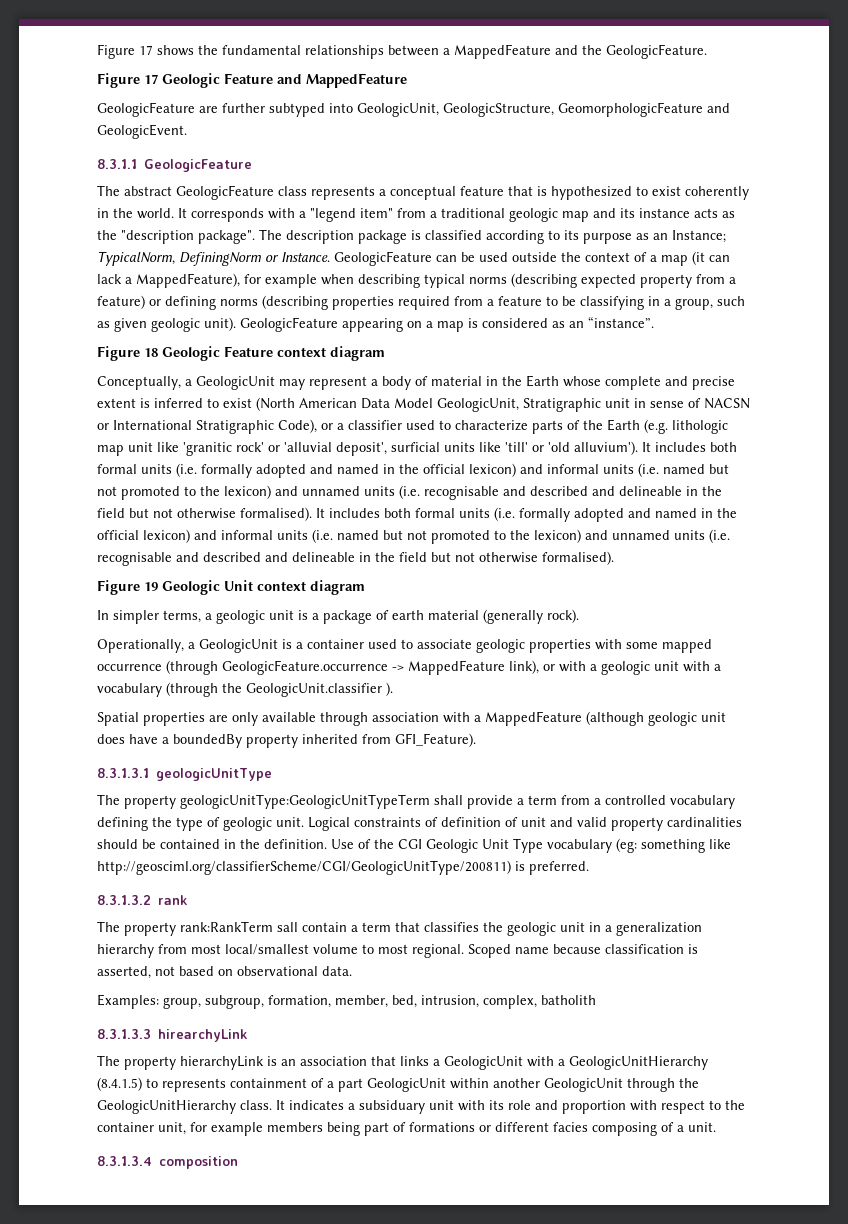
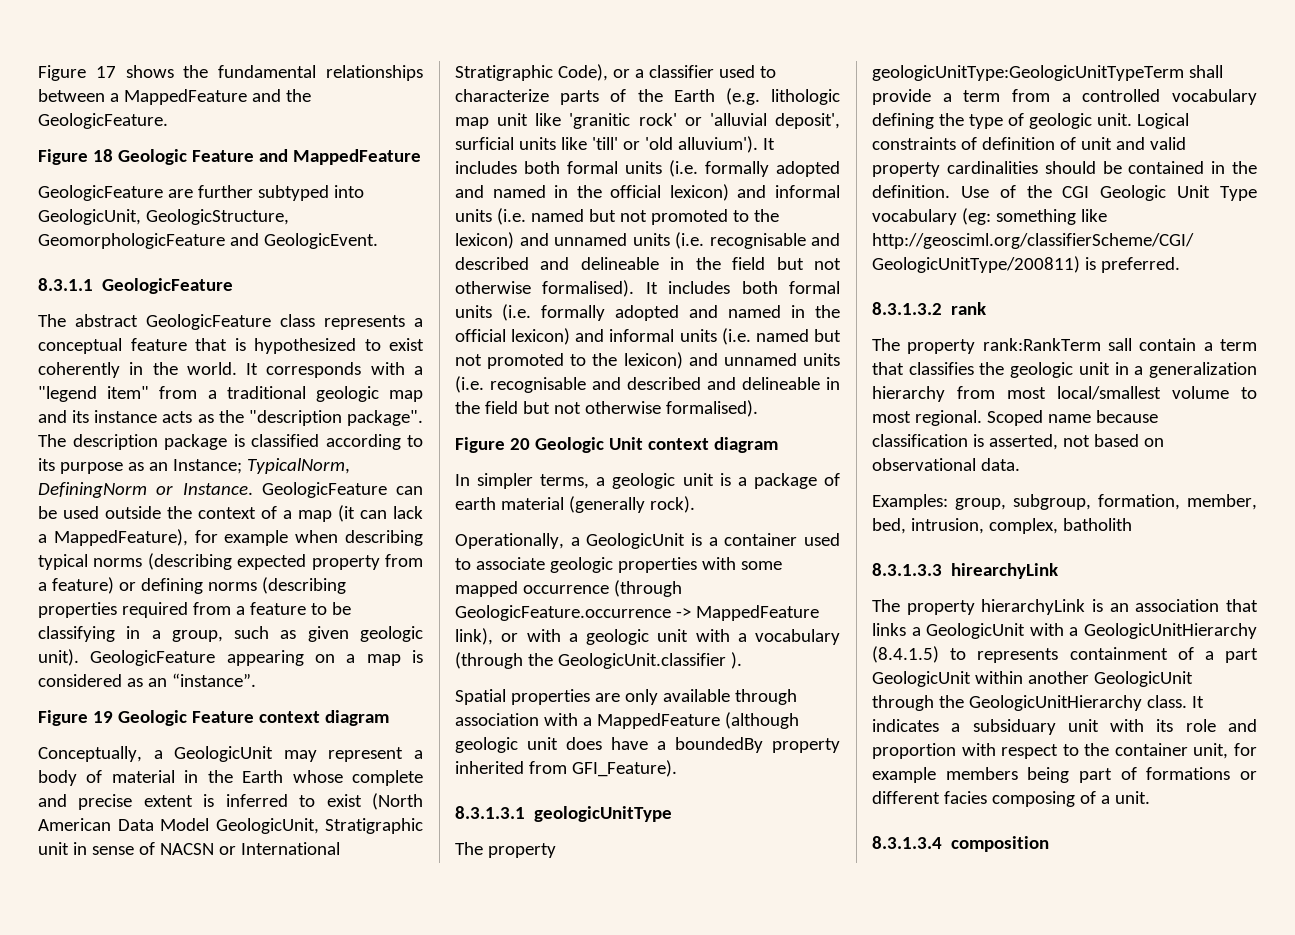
[144,74,158,84] 17 -> [92,149,113,162] 18
[144,348,158,357] 18 -> [92,711,113,723] 19
[144,582,158,591] 19 -> [509,438,530,450] 20

